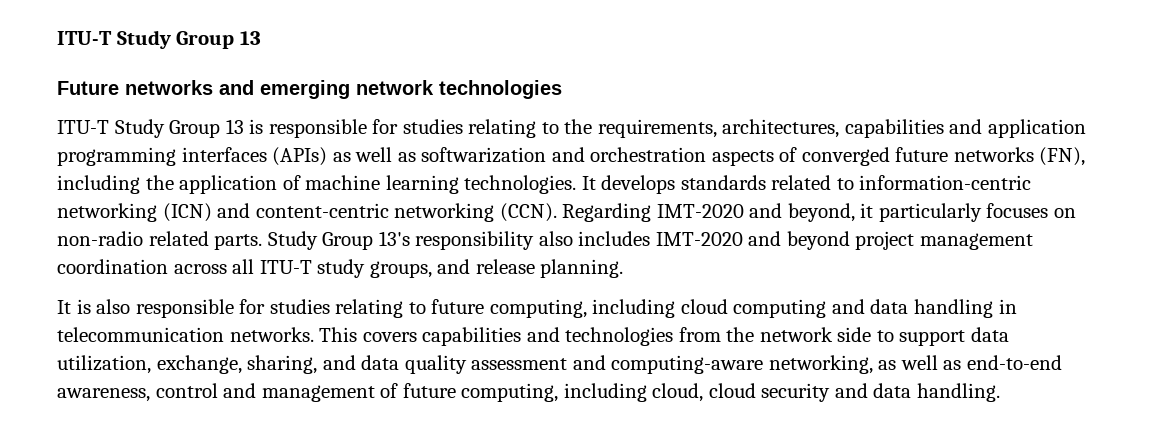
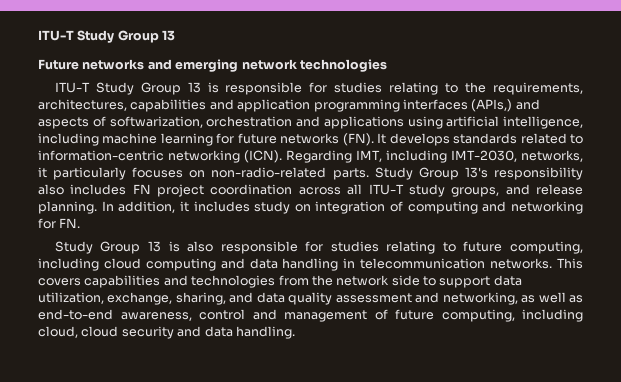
[272,147,1086,166] [57,175,577,194] (APIs) as well as softwarization and orchestration aspects of converged future networks (FN), including the application of machine learning technologies. -> [471,99,540,112] [38,116,583,129] [38,133,374,146] (APIs,) and aspects of softwarization, orchestration and applications using artificial intelligence, including machine learning for future networks (FN).
[162,203,855,222] (ICN) and content-centric networking (CCN). Regarding IMT-2020 and beyond, -> [244,150,583,163] (ICN). Regarding IMT, including IMT-2030, networks,
[57,231,209,246] non-radio related -> [211,167,327,178] non-radio-related
[655,231,1033,250] IMT-2020 and beyond project management -> [132,184,205,197] FN project
[57,300,71,314] // It -> [101,201,583,214] [38,218,81,229] [54,241,161,254] In addition, it includes study on integration of computing and networking for FN. // Study Group 13
[611,355,764,374] computing-aware -> (440, 297) none

